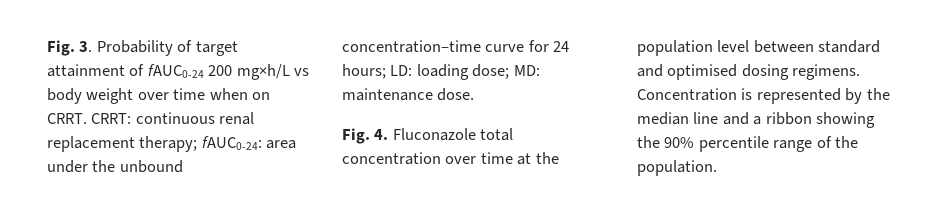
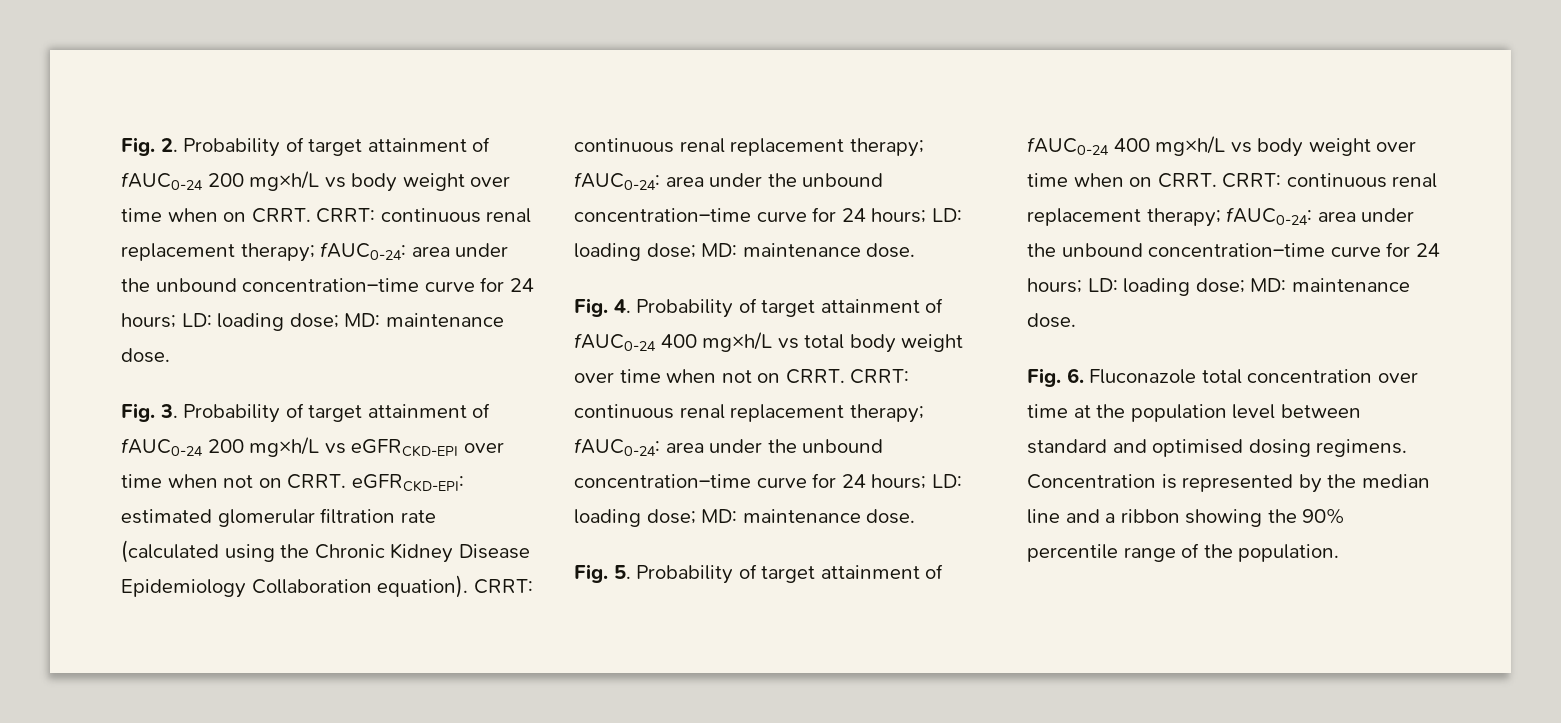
[47,40,93,56] Fig. 3. -> [121,137,178,156] Fig. 2.
[374,129,389,140] 4. -> [159,403,491,423] [121,437,504,457] [121,474,464,492] [121,508,436,527] [121,540,530,563] [121,575,533,598] [574,138,924,157] [574,172,884,190] [574,207,962,223] [574,243,916,261] [574,298,944,318] [574,332,964,353] [574,369,910,384] [574,404,924,423] [574,438,884,456] [574,473,962,489] [574,509,916,527] [574,564,944,584] [1027,136,1417,157] [1027,173,1438,188] [1027,207,1415,227] [1027,242,1440,257] [1027,278,1410,296] [1027,313,1076,328] [1027,368,1084,387] 3. Probability of target attainment of fAUC0-24 200 mg×h/L vs eGFRCKD-EPI over time when not on CRRT. eGFRCKD-EPI: estimated glomerular filtration rate (calculated using the Chronic Kidney Disease Epidemiology Collaboration equation). CRRT: continuous renal replacement therapy; fAUC0-24: area under the unbound concentration–time curve for 24 hours; LD: loading dose; MD: maintenance dose. // Fig. 4. Probability of target attainment of fAUC0-24 400 mg×h/L vs total body weight over time when not on CRRT. CRRT: continuous renal replacement therapy; fAUC0-24: area under the unbound concentration–time curve for 24 hours; LD: loading dose; MD: maintenance dose. // Fig. 5. Probability of target attainment of fAUC0-24 400 mg×h/L vs body weight over time when on CRRT. CRRT: continuous renal replacement therapy; fAUC0-24: area under the unbound concentration–time curve for 24 hours; LD: loading dose; MD: maintenance dose. // Fig. 6.

